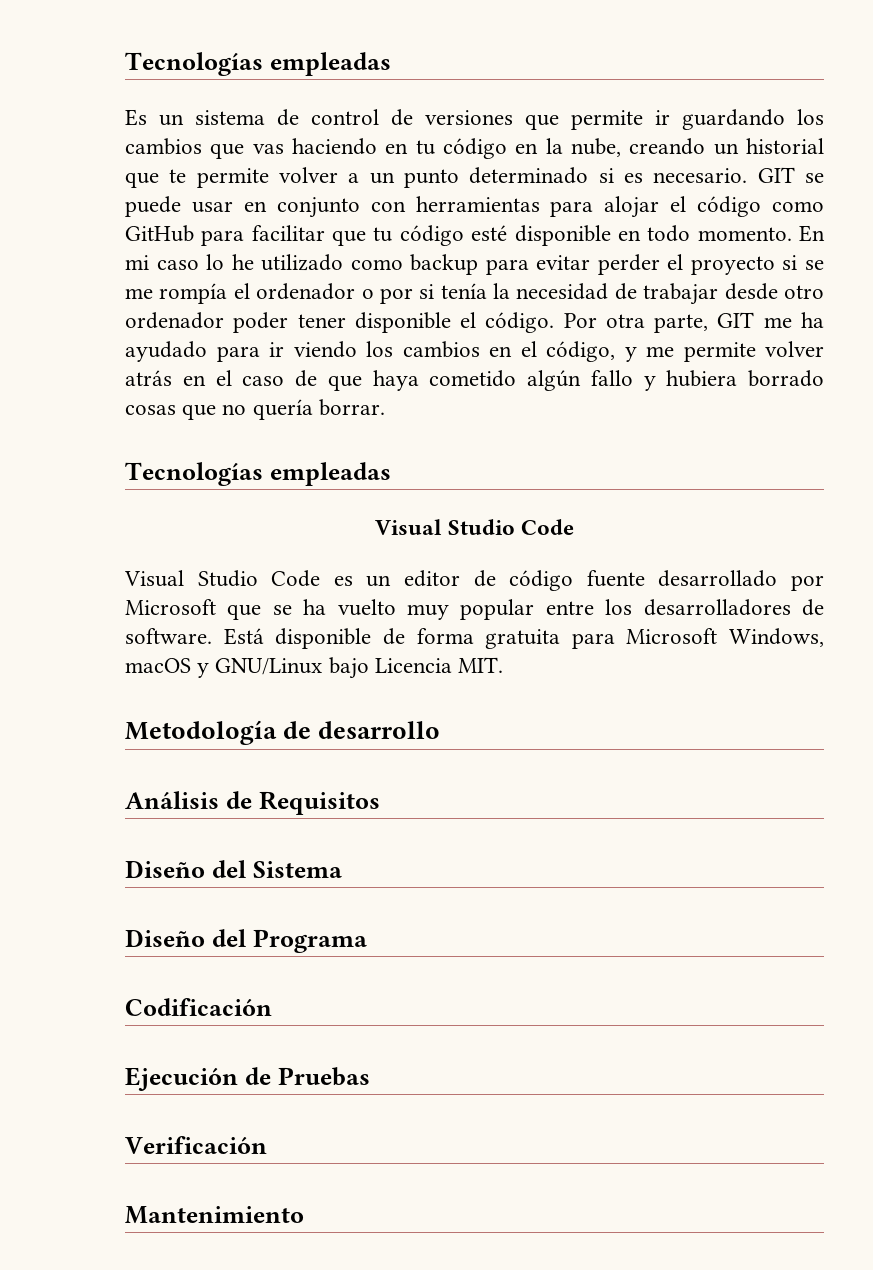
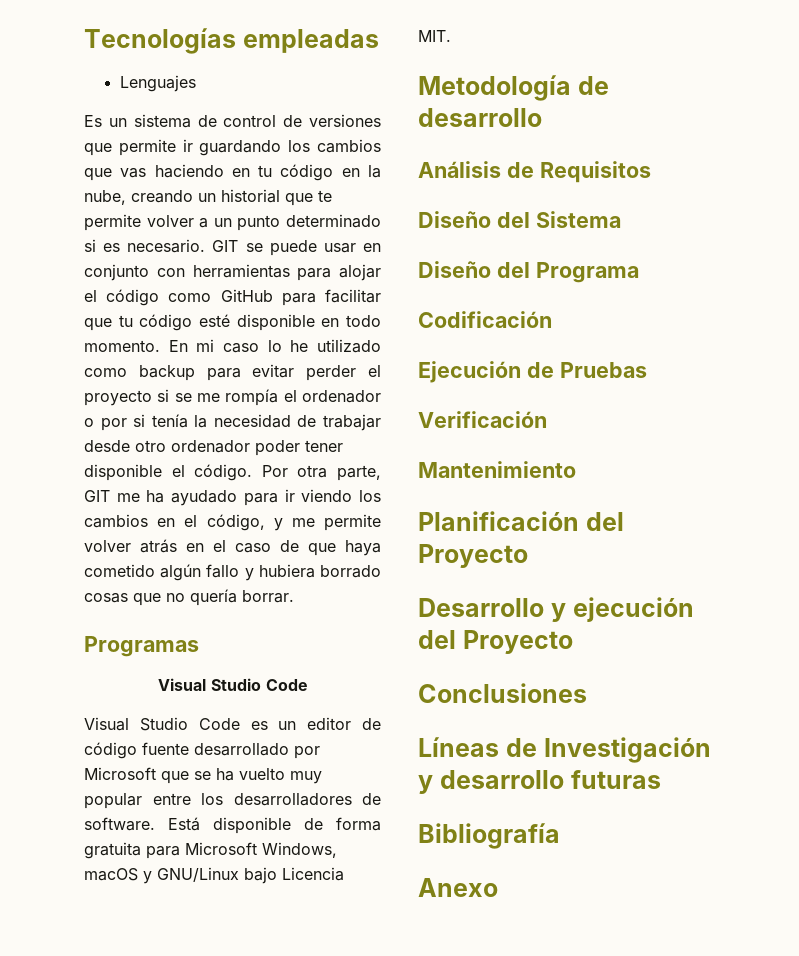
[125,52,391,76] Tecnologías empleadas -> [84,28,379,54] [119,75,196,92] Tecnologías empleadas // Lenguajes
[125,462,391,486] Tecnologías empleadas -> [84,636,199,657] Programas
(304, 1215) none -> [418,511,624,531] [418,544,528,568] [418,597,694,622] [418,630,573,654] [418,683,587,703] [418,737,711,763] [418,770,661,794] [418,823,560,849] [418,878,498,897] // Planificación del Proyecto // Desarrollo y ejecución del Proyecto // Conclusiones // Líneas de Investigación y desarrollo futuras // Bibliografía // Anexo

